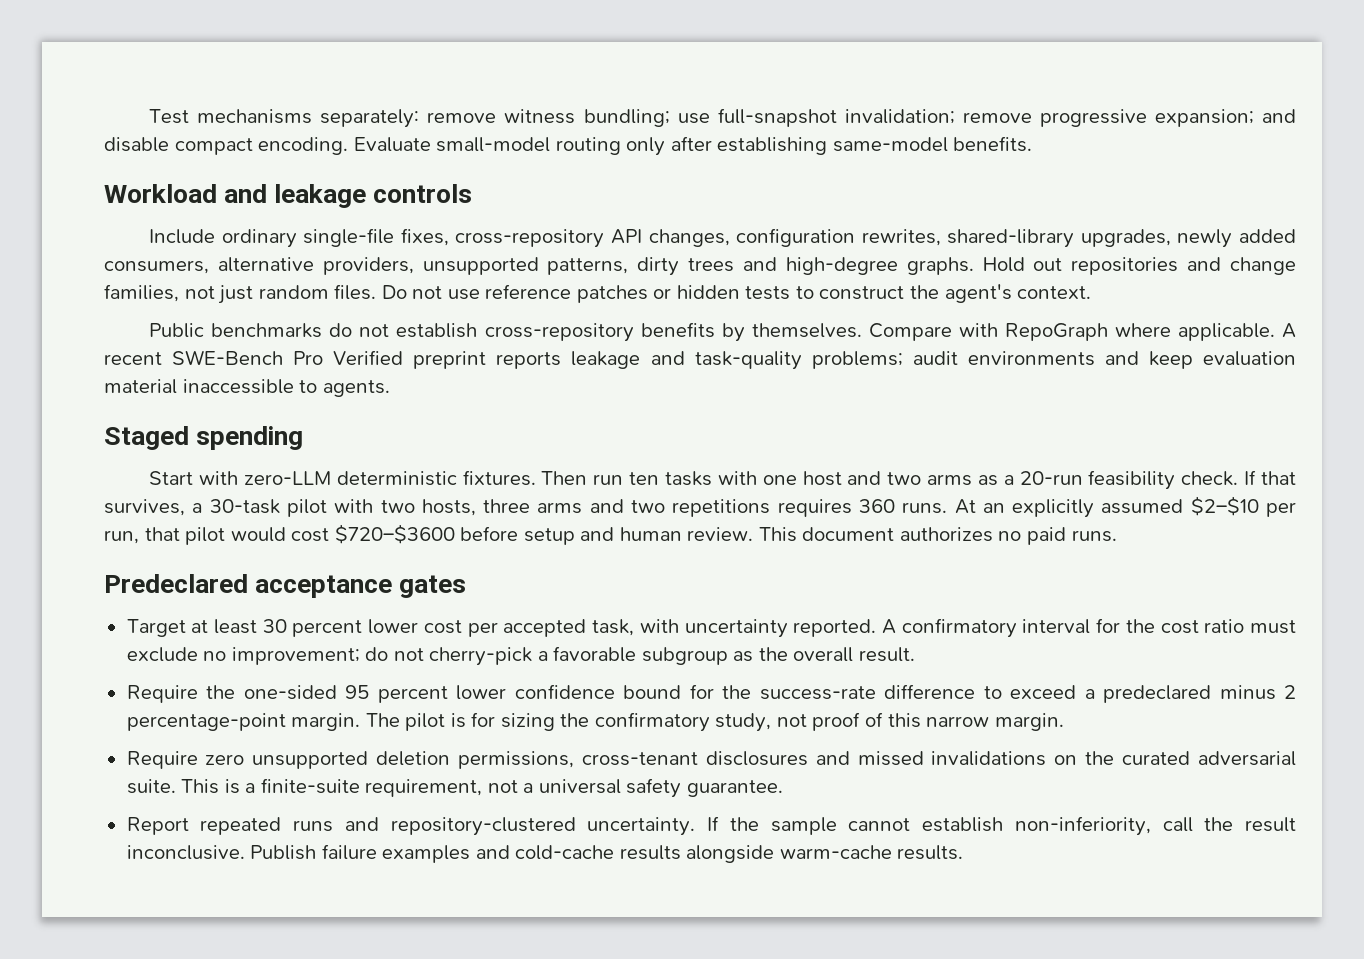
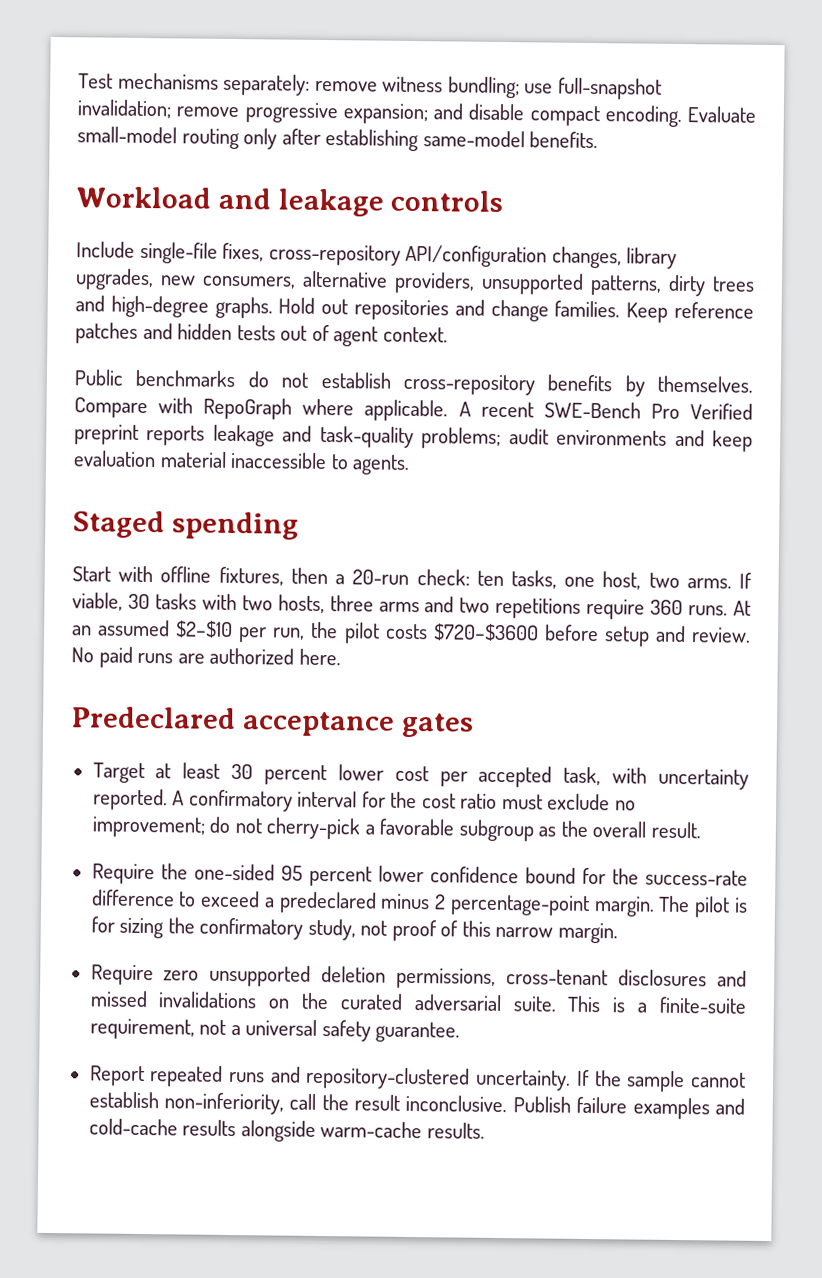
[221,229,297,248] ordinary -> (135, 249) none
[611,228,1296,248] API changes, configuration rewrites, shared-library upgrades, newly added -> [405,244,678,269] [75,268,196,291] API/configuration changes, library upgrades, new
[104,284,480,304] families, not just random files. Do not use -> [554,300,669,323] families. Keep
[653,288,672,299] or -> [142,322,173,340] and
[795,284,1012,303] to construct the agent's -> [280,324,379,347] out of agent
[243,470,1297,490] [104,499,327,517] zero-LLM deterministic fixtures. Then run ten tasks with one host and two arms as a 20-run feasibility check. If that survives, a 30-task pilot -> [160,566,752,590] [72,592,197,611] offline fixtures, then a 20-run check: ten tasks, one host, two arms. If viable, 30 tasks
[777,499,852,517] requires -> [586,598,646,620] require
[1012,499,1095,518] explicitly -> (92, 630) none
[144,524,1117,545] that pilot would cost $720–$3600 before setup and human review. This document authorizes no paid runs. -> [311,621,752,647] [71,646,341,668] the pilot costs $720–$3600 before setup and review. No paid runs are authorized here.

